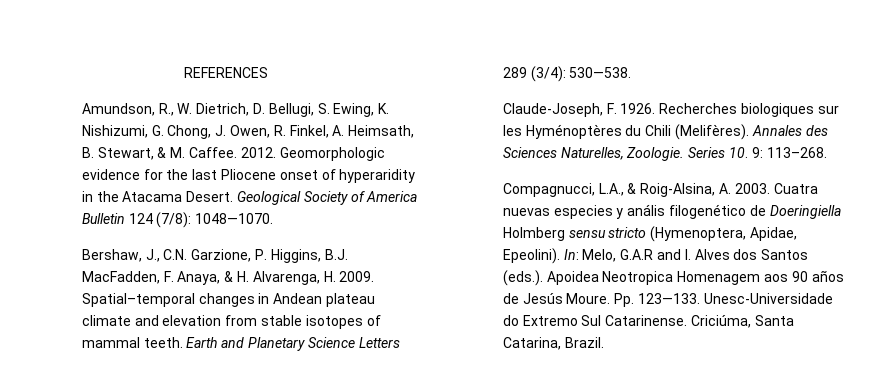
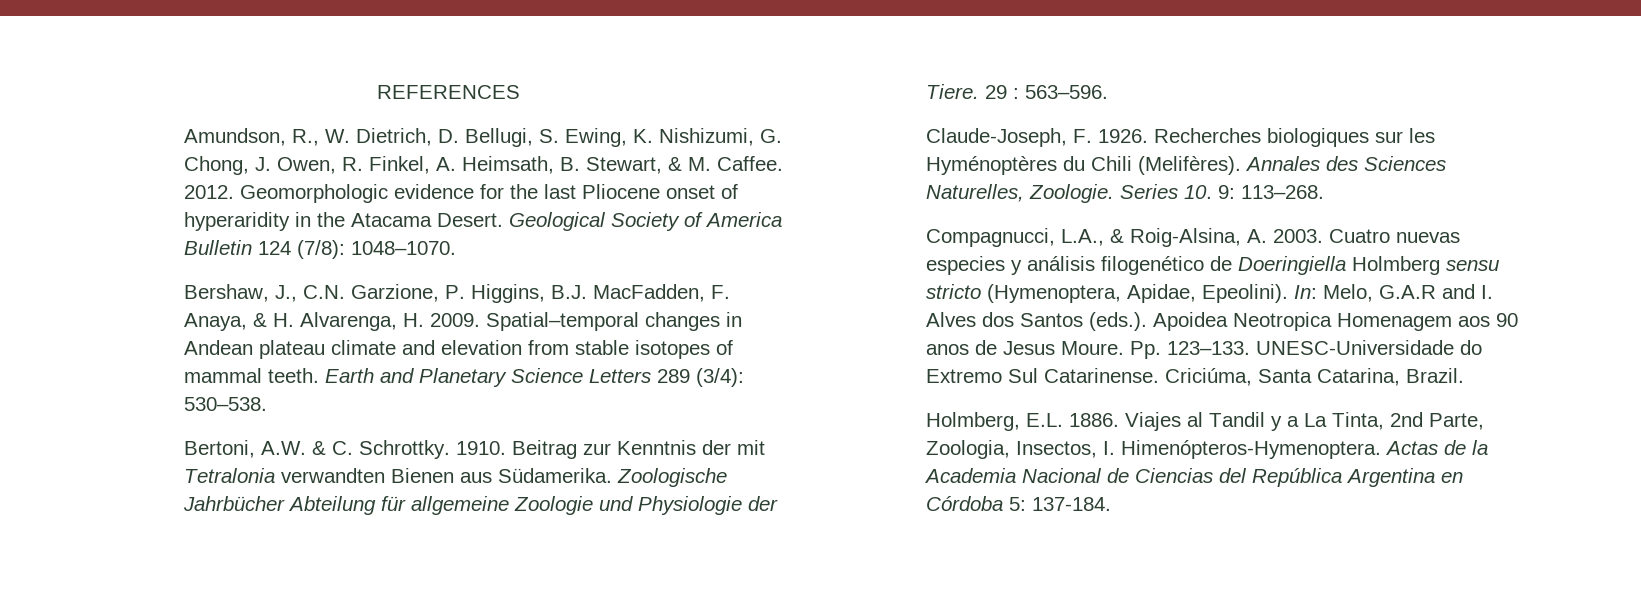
[195,213,274,224] 1048—1070. -> [351,241,457,255] 1048–1070.
[569,67,632,78] 530—538. -> [184,397,268,411] [184,440,766,459] [184,468,728,487] [183,496,779,515] [926,84,1109,99] 530–538. // Bertoni, A.W. & C. Schrottky. 1910. Beitrag zur Kenntnis der mit Tetralonia verwandten Bienen aus Südamerika. Zoologische Jahrbücher Abteilung für allgemeine Zoologie und Physiologie der Tiere. 29 : 563–596.
[773,183,818,194] Cuatra -> [1329,229,1391,243] Cuatro
[627,204,666,216] anális -> [1027,256,1096,271] análisis
[811,270,844,282] [502,293,833,307] años de Jesús Moure. Pp. 123—133. Unesc-Universidade -> [926,340,1455,359] anos de Jesus Moure. Pp. 123–133. UNESC-Universidade
(604, 342) none -> [926,412,1485,431] [926,440,1489,459] [924,468,1464,487] [926,496,1112,511] // Holmberg, E.L. 1886. Viajes al Tandil y a La Tinta, 2nd Parte, Zoologia, Insectos, I. Himenópteros-Hymenoptera. Actas de la Academia Nacional de Ciencias del República Argentina en Córdoba 5: 137-184.

